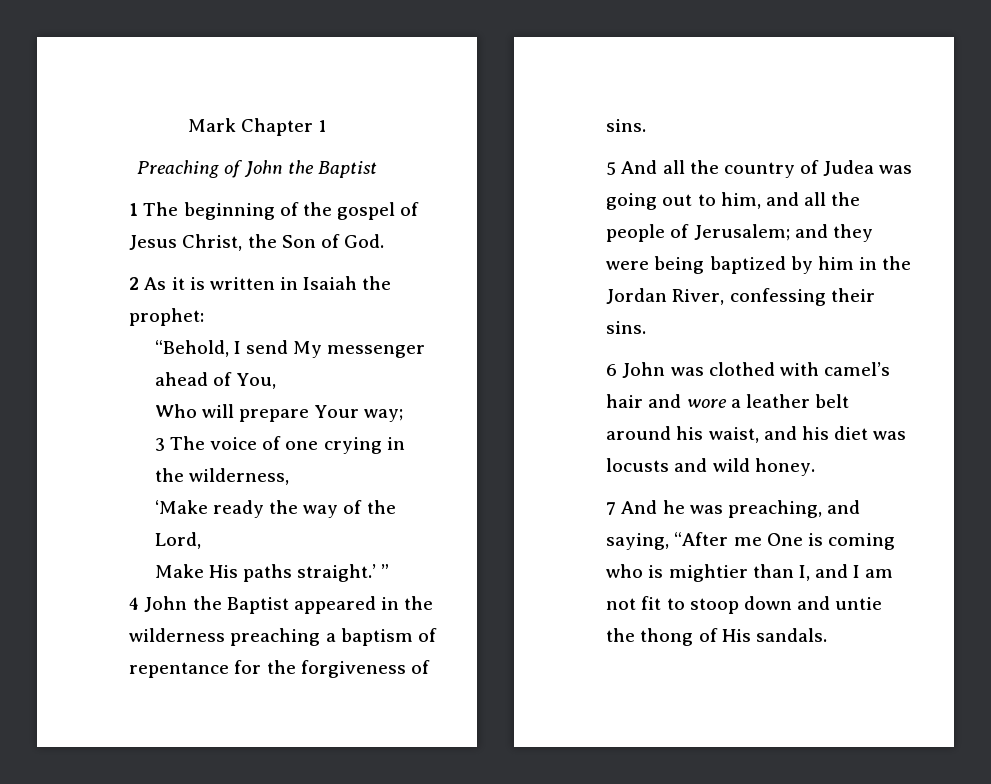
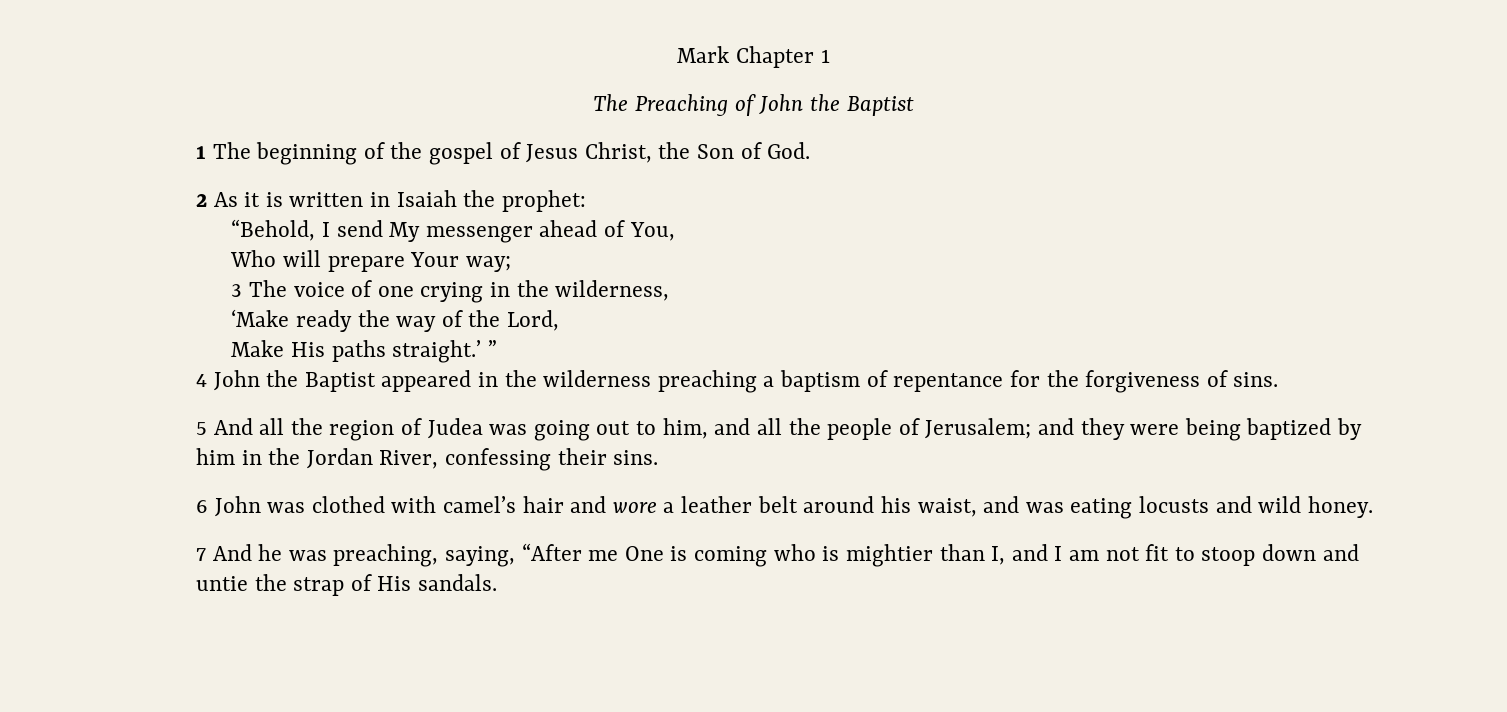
(327, 126) none -> [593,94,629,111] The
[723,162,795,178] country -> [329,420,395,441] region
[801,426,907,440] his diet was -> [1025,498,1133,519] was eating
[826,500,860,514] and -> (439, 555) none
[640,628,694,646] thong -> [293,577,345,596] strap

